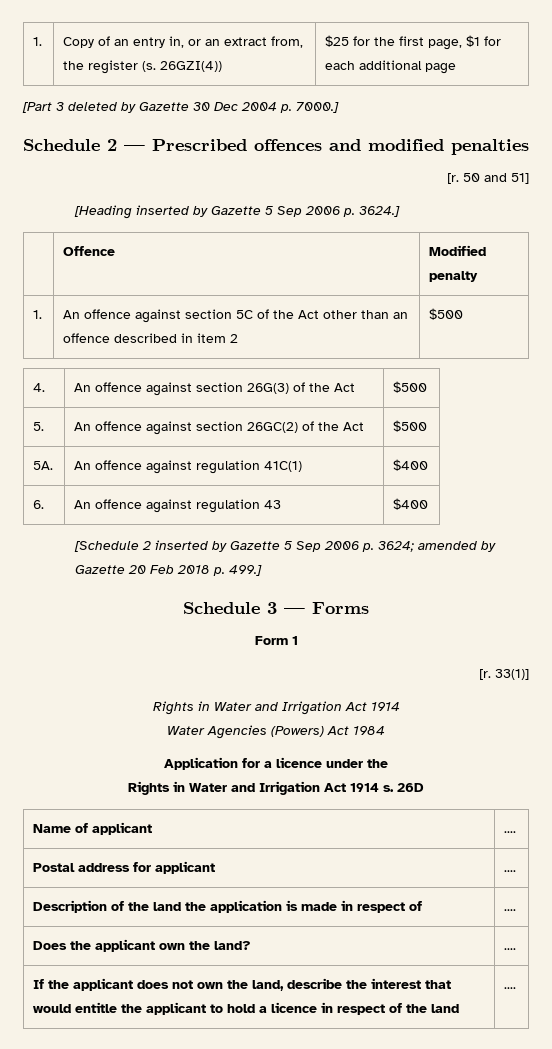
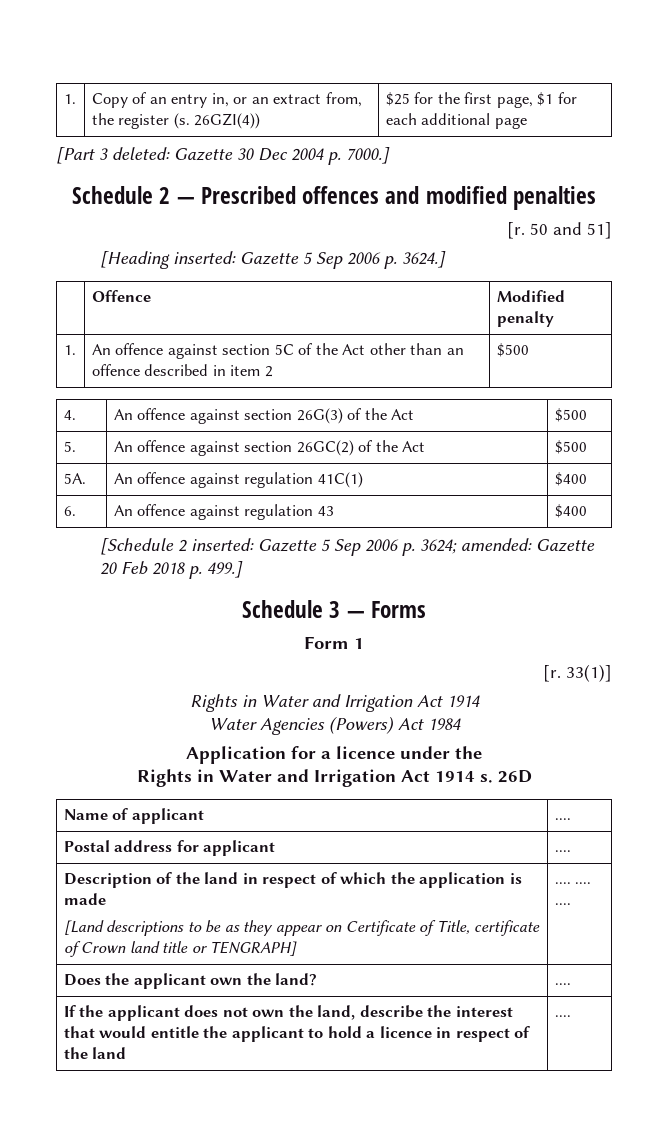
[68,102,136,113] deleted by -> [112,147,170,160] deleted:
[136,205,209,217] inserted by -> [173,251,237,264] inserted:
[155,540,228,552] inserted by -> [191,538,255,551] inserted:
[418,541,497,552] amended by -> [461,538,533,551] amended:
(182, 906) none -> [242,872,387,888] in respect of which
[341,900,423,913] [504,909,517,911] in respect of | .... -> [63,920,540,936] [63,941,298,957] [554,882,592,884] [554,903,571,905] // [Land descriptions to be as they appear on Certificate of Title, certificate of Crown land title or TENGRAPH] | .... .... ....

